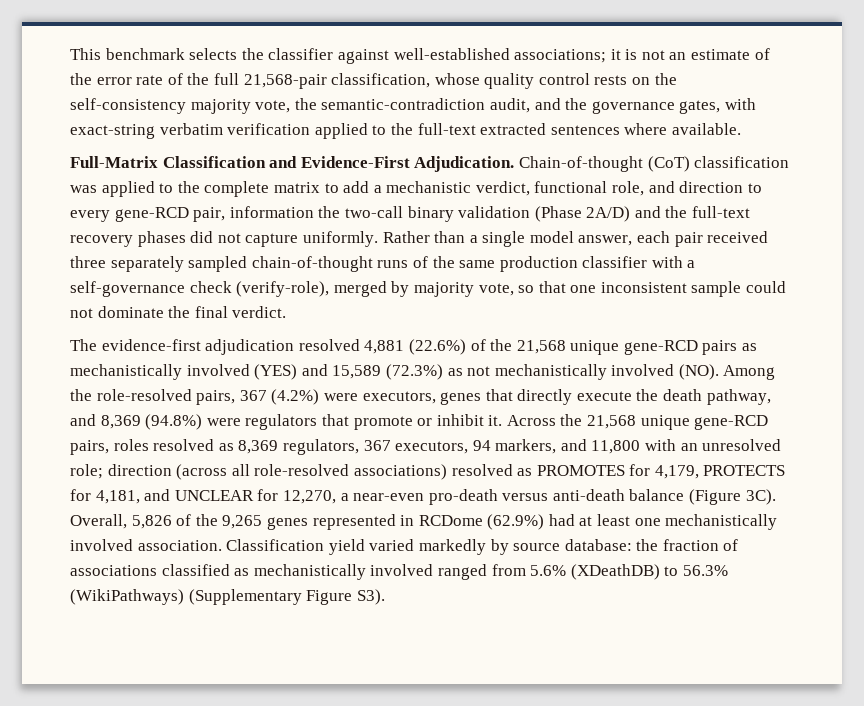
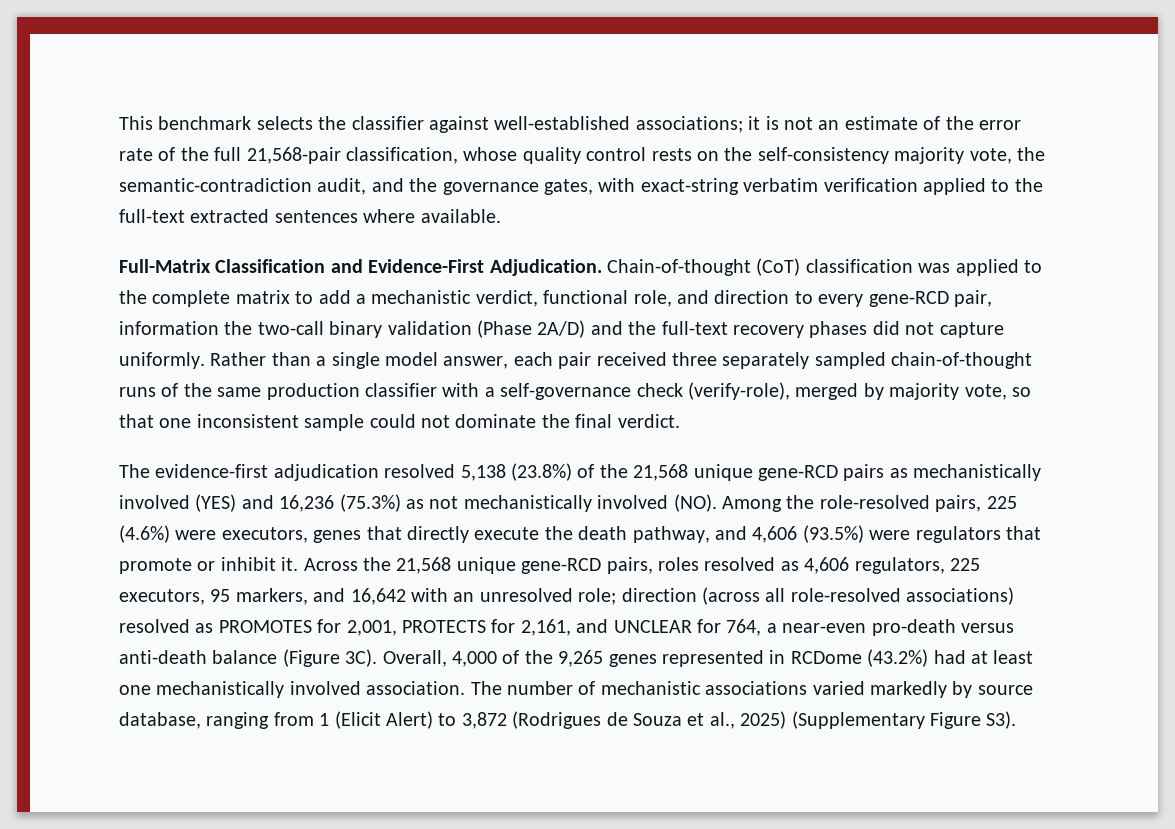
[364,339,466,355] 4,881 (22.6%) -> [460,463,572,481] 5,138 (23.8%)
[332,364,443,380] 15,589 (72.3%) -> [279,494,401,512] 16,236 (75.3%)
[239,389,320,405] 367 (4.2%) -> [986,496,1017,509] [119,525,170,543] 225 (4.6%)
[100,414,203,430] 8,369 (94.8%) -> [752,525,864,543] 4,606 (93.5%)
[238,439,491,455] 8,369 regulators, 367 executors, 94 -> [804,557,980,574] [119,589,231,605] 4,606 regulators, 225 executors, 95
[591,440,641,454] 11,800 -> [350,588,406,605] 16,642
[654,465,699,479] 4,179, -> [346,620,397,636] 2,001,
[95,490,140,504] 4,181, -> [520,619,571,636] 2,161,
[282,490,336,504] 12,270, -> [726,619,762,636] 764,
[131,515,172,529] 5,826 -> [452,651,497,667] 4,000
[487,514,545,530] (62.9%) -> [867,649,929,667] (43.2%)
[226,539,739,555] [70,564,728,580] [70,589,184,605] Classification yield varied markedly by source database: the fraction of associations classified as mechanistically involved ranged from 5.6% (XDeathDB) to 56.3% (WikiPathways) -> [470,681,1033,698] [119,711,787,729] The number of mechanistic associations varied markedly by source database, ranging from 1 (Elicit Alert) to 3,872 (Rodrigues de Souza et al., 2025)

